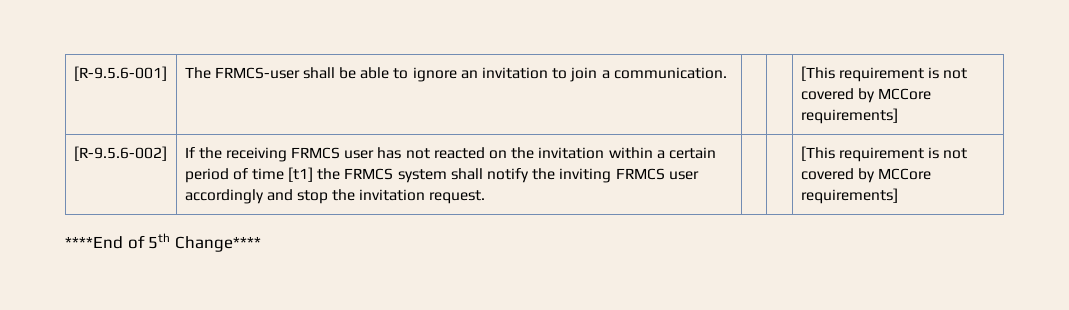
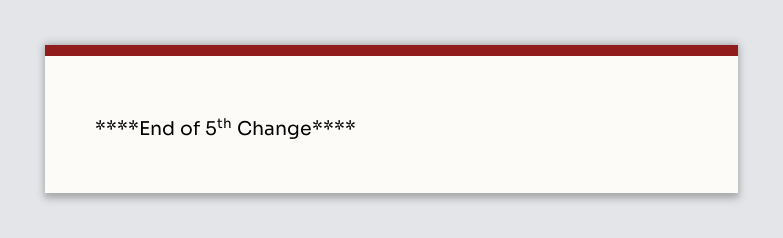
[73,66,167,81] [184,67,727,82] [800,66,968,82] [800,88,931,103] [800,108,898,124] [73,146,167,161] [184,147,716,162] [184,167,699,183] [184,189,486,204] [800,146,968,162] [800,168,931,183] [800,188,898,204] [R-9.5.6-001] | The FRMCS-user shall be able to ignore an invitation to join a communication. | | | [This requirement is not covered by MCCore requirements] // [R-9.5.6-002] | If the receiving FRMCS user has not reacted on the invitation within a certain period of time [t1] the FRMCS system shall notify the inviting FRMCS user accordingly and stop the invitation request. | | | [This requirement is not covered by MCCore requirements] // -> (95, 128) none

